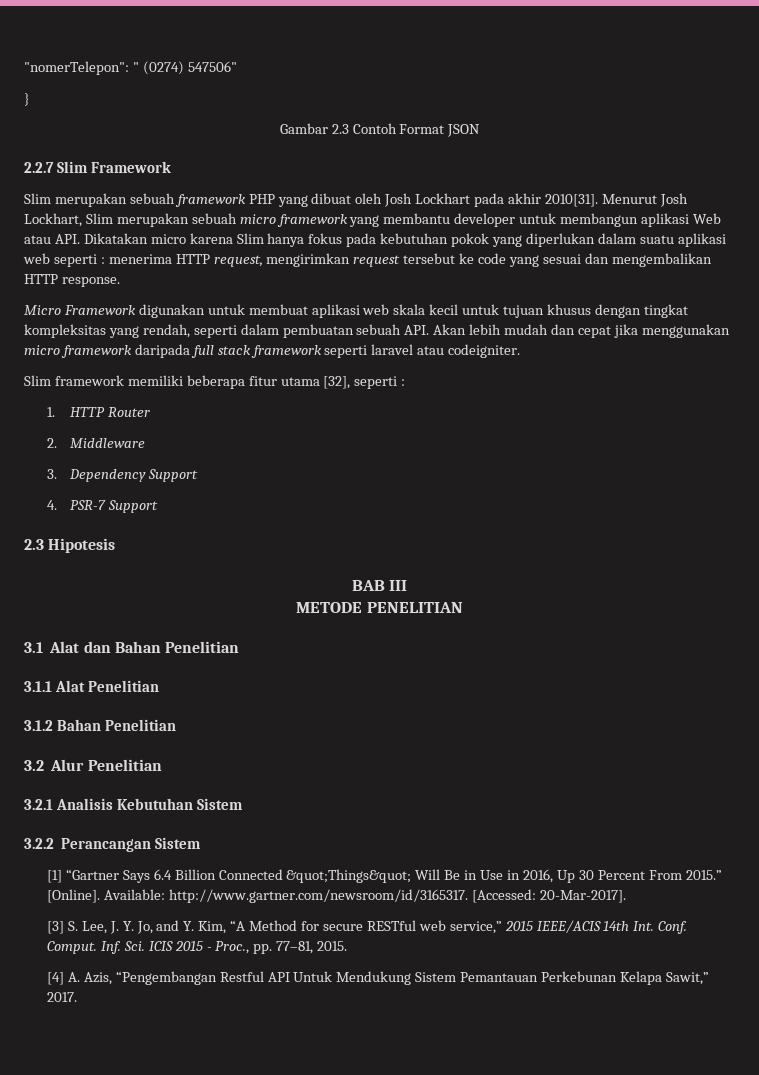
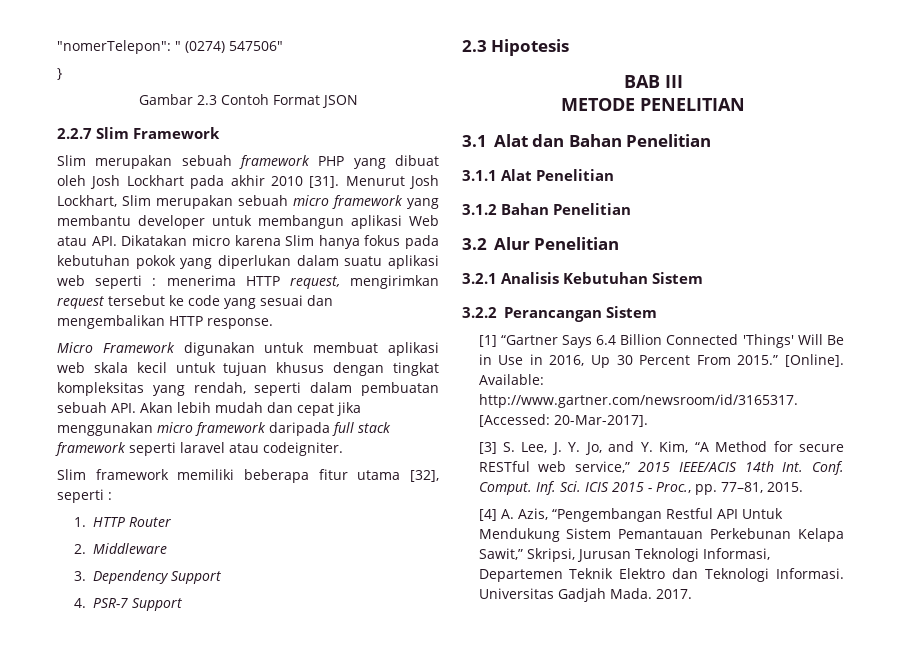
[544,194,598,207] 2010[31]. -> [270,176,340,188] 2010 [31].
[286,869,412,883] &quot;Things&quot; -> [742,334,794,348] 'Things'
(709, 978) none -> [526,548,770,562] [478,568,844,582] [478,588,652,602] Skripsi, Jurusan Teknologi Informasi, Departemen Teknik Elektro dan Teknologi Informasi. Universitas Gadjah Mada.

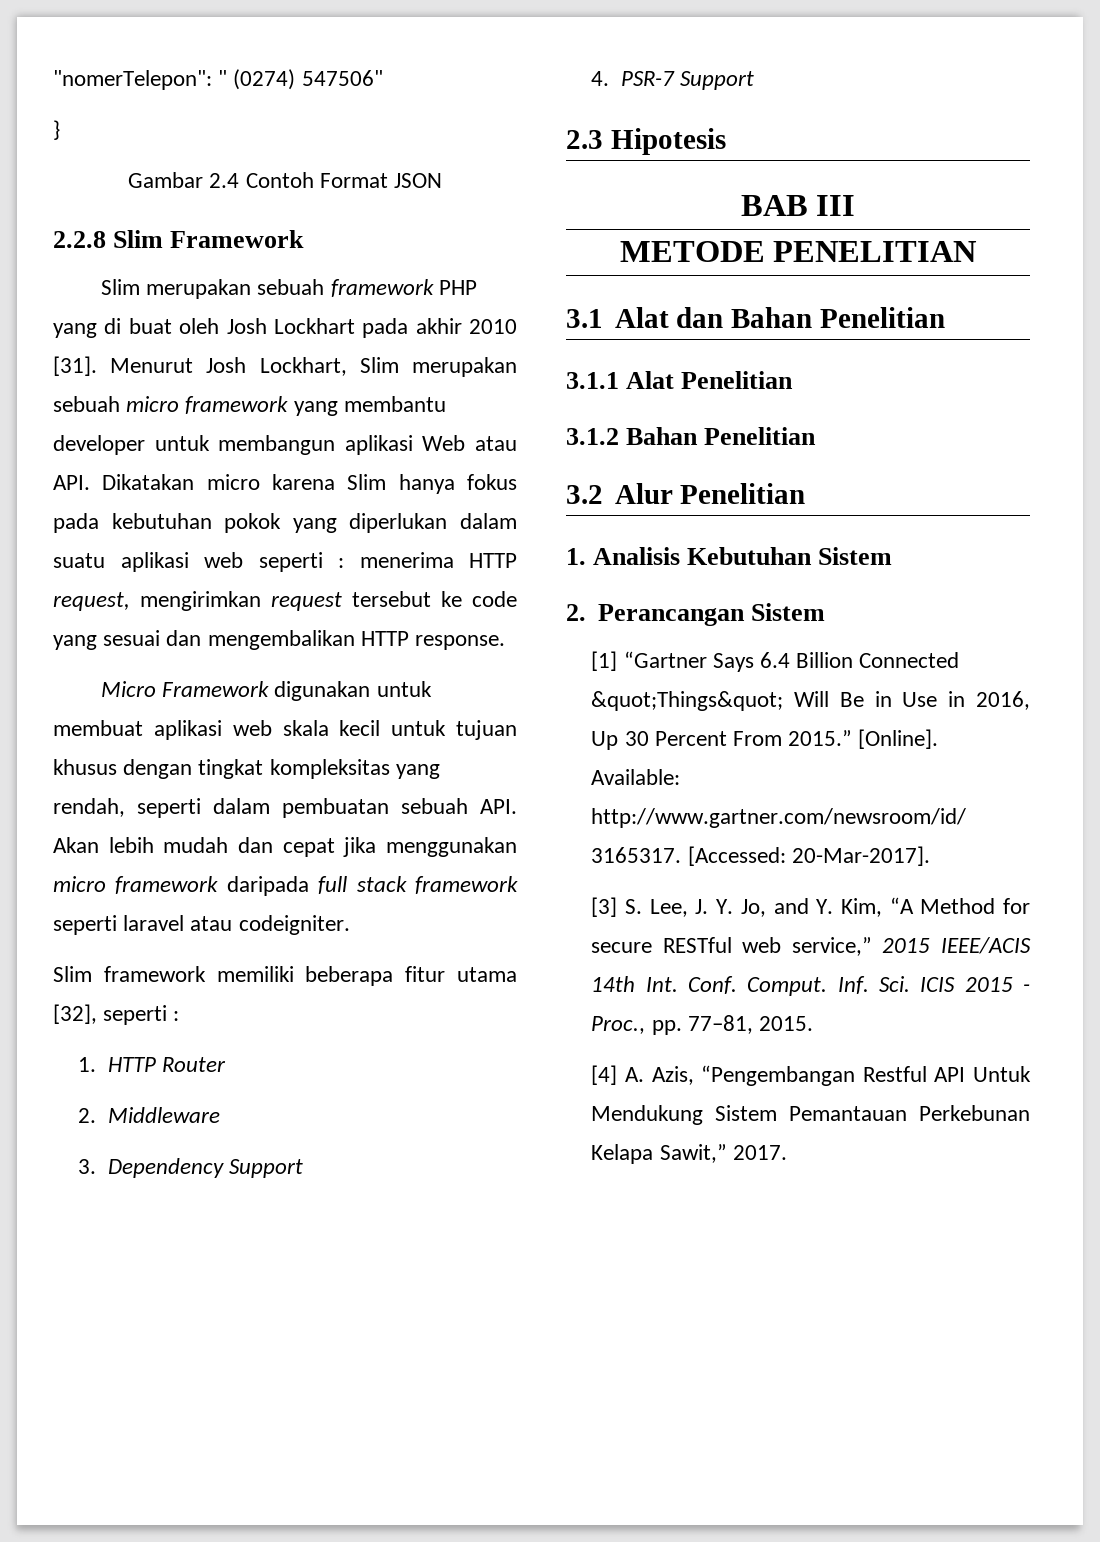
[196,95,217,105] 2.3 -> [209,173,240,188] 2.4
[57,128,92,139] 2.2.7 -> [53,231,106,248] 2.2.8
[394,155,439,166] dibuat -> [104,318,172,334] di buat
[462,273,497,284] 3.2.1 -> [566,548,586,565] 1.
[462,307,497,318] 3.2.2 -> [566,604,586,621] 2.
[742,334,794,348] 'Things' -> [591,691,784,711] &quot;Things&quot;
[526,548,770,562] [478,568,844,582] [478,588,652,602] Skripsi, Jurusan Teknologi Informasi, Departemen Teknik Elektro dan Teknologi Informasi. Universitas Gadjah Mada. -> (727, 1153) none

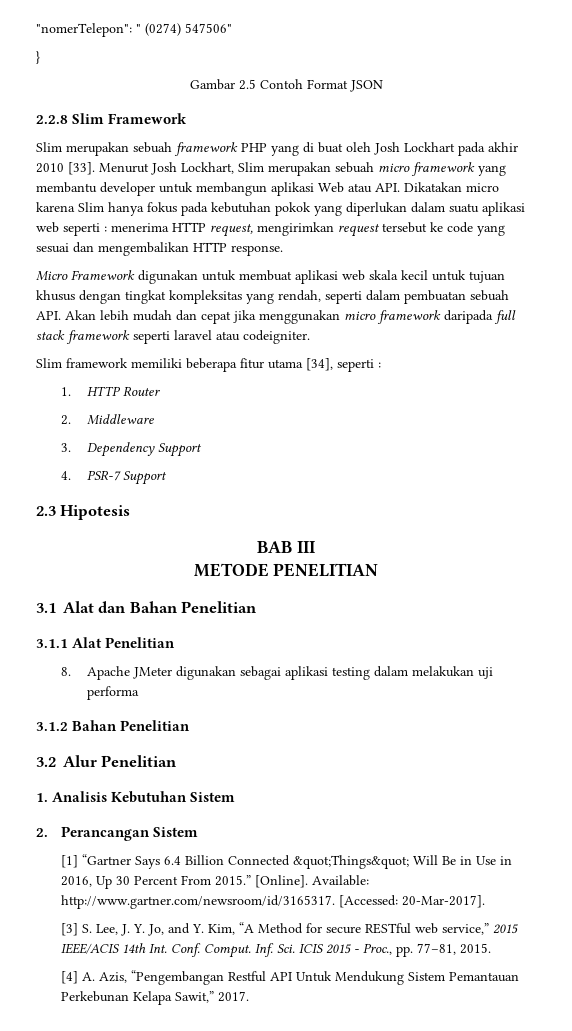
[209,173,240,188] 2.4 -> [238,79,256,90] 2.5
[53,356,97,376] [31]. -> [68,162,95,175] [33].
[53,1004,97,1024] [32], -> [306,358,333,371] [34],
(794, 380) none -> [61,666,493,680] [86,686,139,700] // 8. Apache JMeter digunakan sebagai aplikasi testing dalam melakukan uji performa

